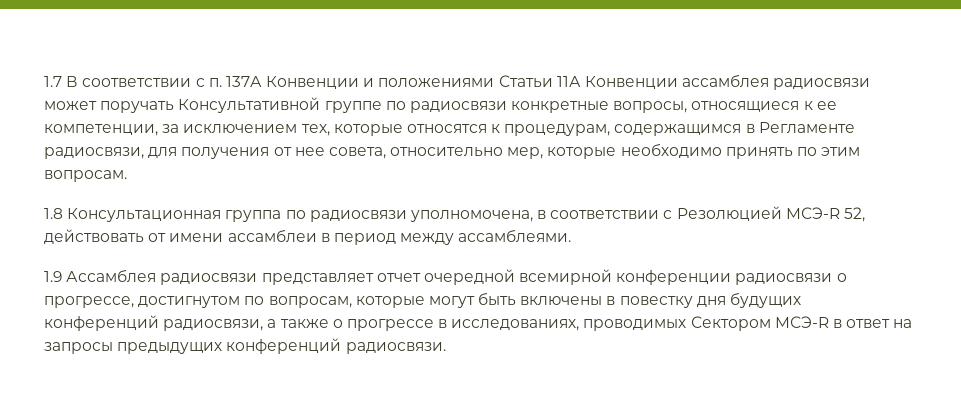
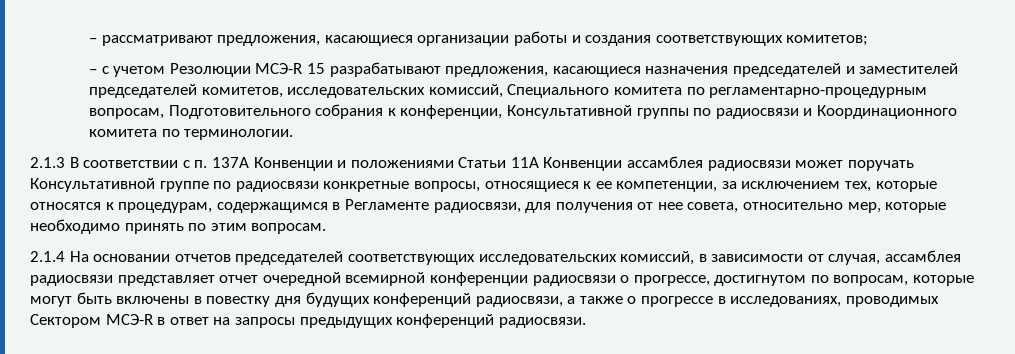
[44,76,62,87] 1.7 -> [89,31,869,46] [89,62,959,77] [89,84,928,98] [89,104,957,119] [89,129,294,140] [30,157,65,168] – рассматривают предложения, касающиеся организации работы и создания соответствующих комитетов; // – с учетом Резолюции МСЭ-R 15 разрабатывают предложения, касающиеся назначения председателей и заместителей председателей комитетов, исследовательских комиссий, Специального комитета по регламентарно-процедурным вопросам, Подготовительного собрания к конференции, Консультативной группы по радиосвязи и Координационного комитета по терминологии. // 2.1.3
[44,206,866,222] [44,229,572,245] [44,269,157,282] 1.8 Консультационная группа по радиосвязи уполномочена, в соответствии с Резолюцией МСЭ-R 52, действовать от имени ассамблеи в период между ассамблеями. // 1.9 Ассамблея -> [30,250,962,265] 2.1.4 На основании отчетов председателей соответствующих исследовательских комиссий, в зависимости от случая, ассамблея

